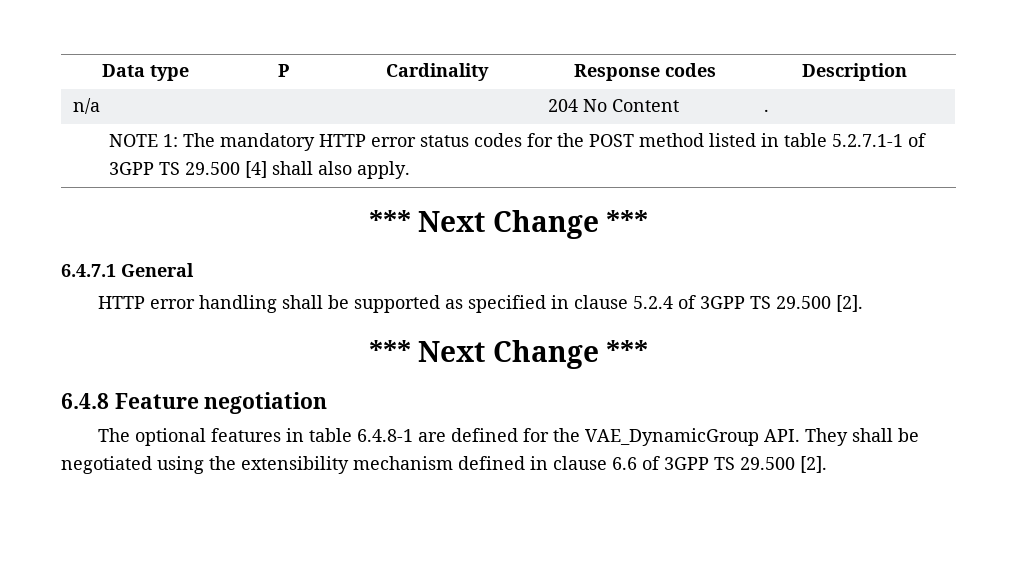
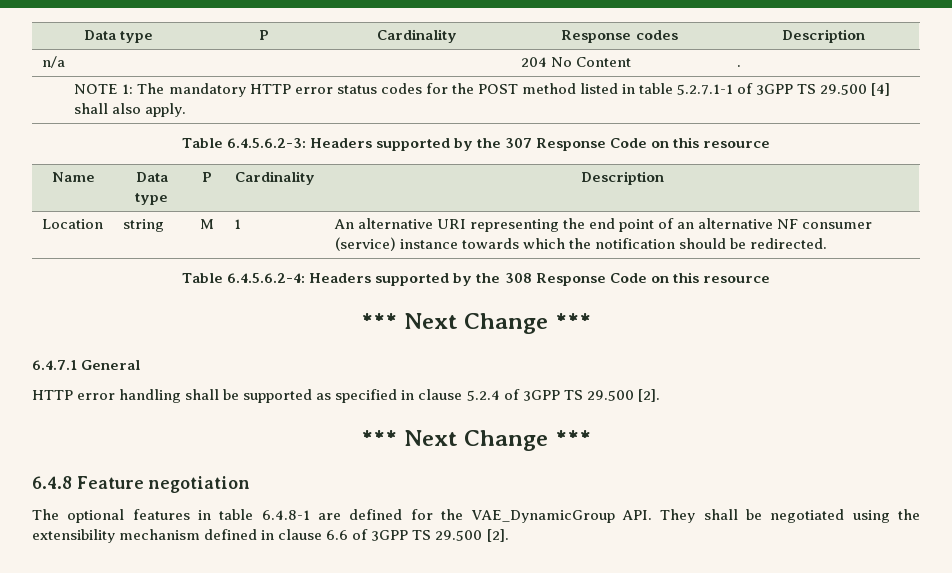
(411, 170) none -> [181,137,771,151] [51,172,95,182] [135,172,168,182] [135,193,168,205] [202,172,212,182] [235,171,315,185] [581,171,664,185] [41,219,103,229] [122,219,164,232] [200,219,214,229] [233,219,241,229] [333,218,873,232] [334,237,828,251] [182,272,770,286] // Table 6.4.5.6.2-3: Headers supported by the 307 Response Code on this resource // Name | Data type | P | Cardinality | Description // Location | string | M | 1 | An alternative URI representing the end point of an alternative NF consumer (service) instance towards which the notification should be redirected. // Table 6.4.5.6.2-4: Headers supported by the 308 Response Code on this resource

